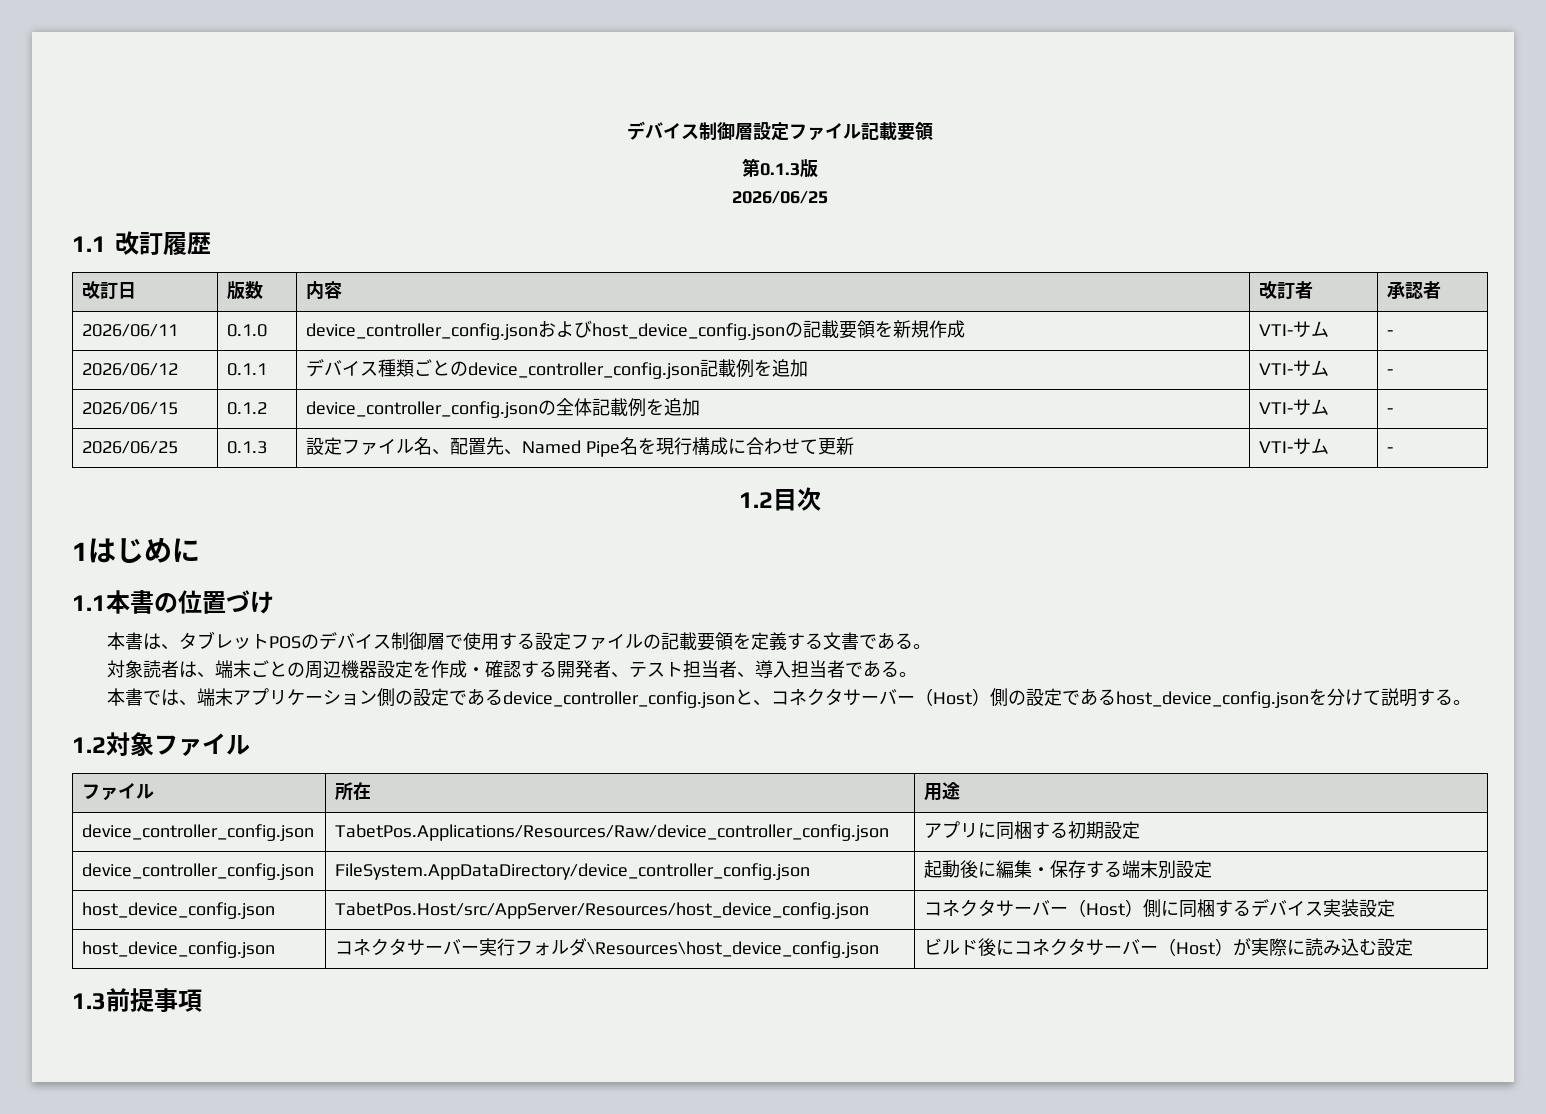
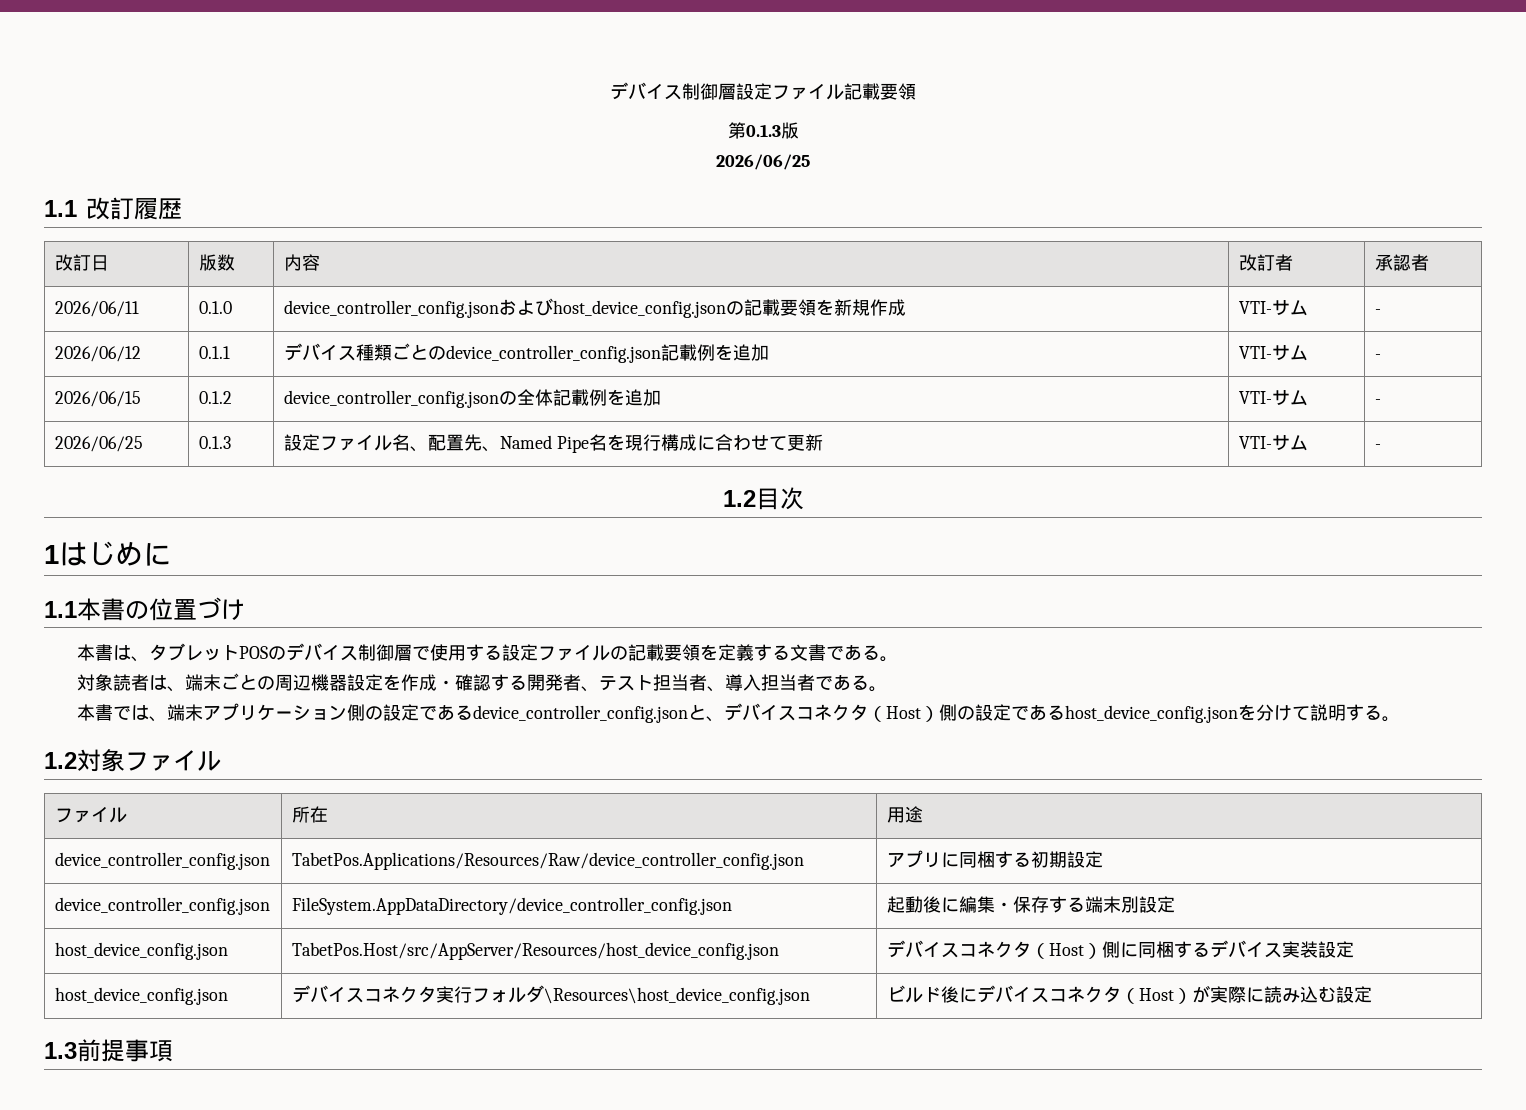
[770,688,915,706] コネクタサーバー -> [724,703,869,721] デバイスコネクタ
[924,899,1069,917] コネクタサーバー -> [886,940,1031,958] デバイスコネクタ
[335,938,480,956] コネクタサーバー -> [291,985,436,1003] デバイスコネクタ
[1014,938,1159,956] コネクタサーバー -> [976,985,1121,1003] デバイスコネクタ

